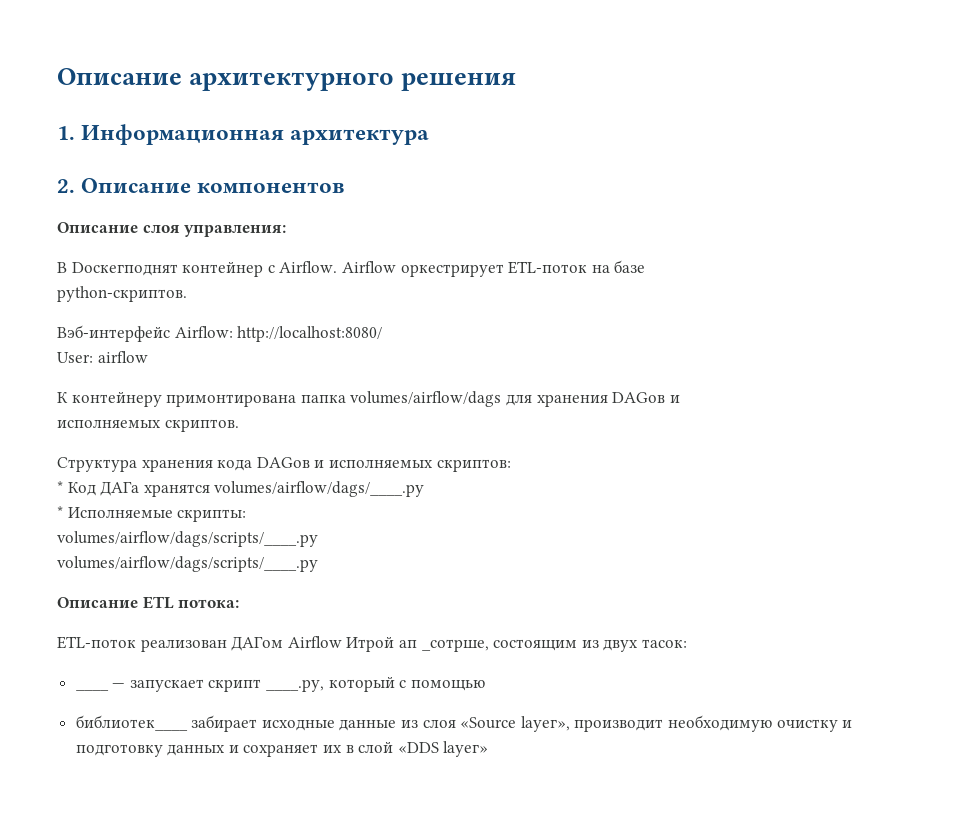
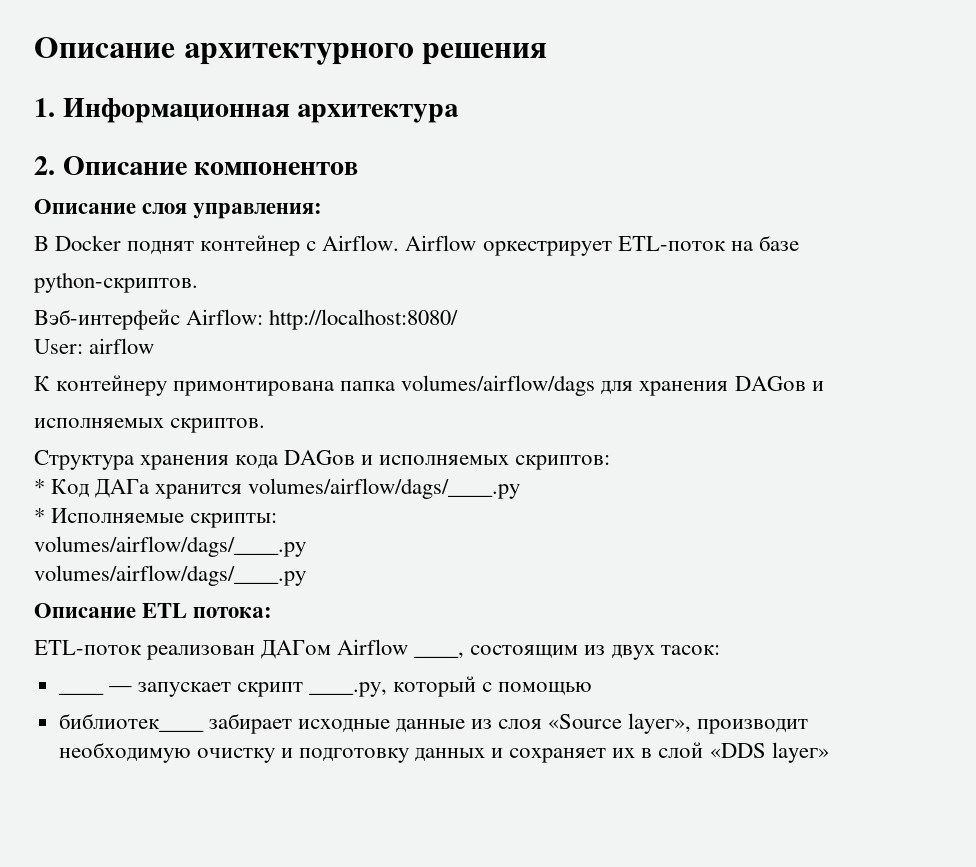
[71,262,178,276] Dоскегподнят -> [55,235,195,255] Docker поднят
[143,484,210,497] хранятся -> [155,484,243,499] хранится
[57,531,318,547] [57,556,318,572] volumes/airflow/dags/scripts/____.ру // volumes/airflow/dags/scripts/____.ру -> [34,536,306,557] [34,565,306,586] volumes/airflow/dags/____.ру // volumes/airflow/dags/____.ру
[346,636,489,652] Итрой ап _сотрше, -> [414,652,465,659] ____,

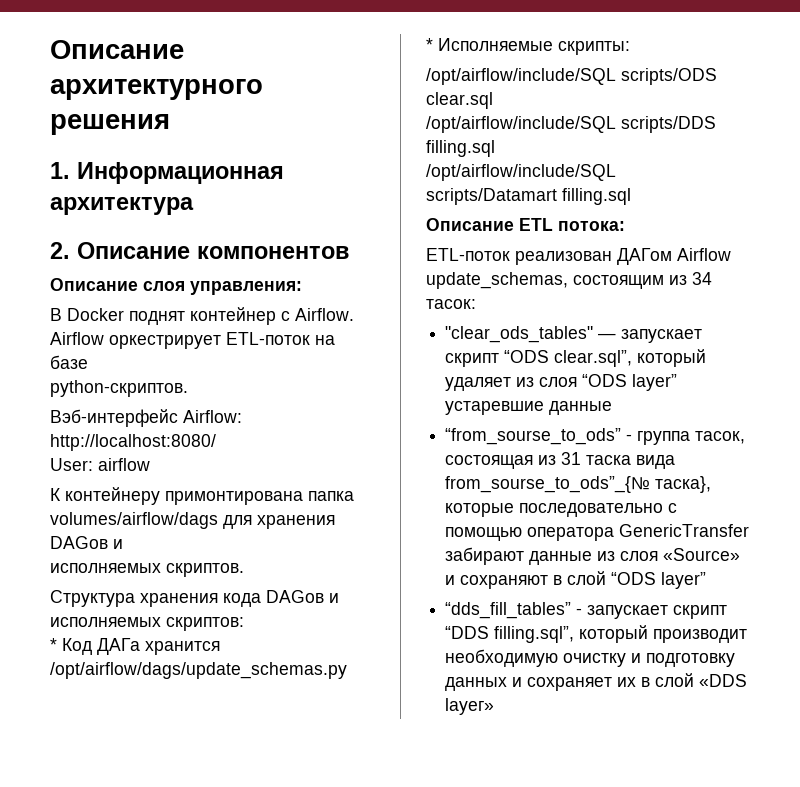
[248,478,521,499] volumes/airflow/dags/____.ру -> [50,662,347,679] /opt/airflow/dags/update_schemas.ру
[34,536,306,557] [34,565,306,586] volumes/airflow/dags/____.ру // volumes/airflow/dags/____.ру -> [426,68,717,85] [426,92,493,109] [426,116,716,133] [426,140,495,157] [426,164,616,181] [426,188,631,205] /opt/airflow/include/SQL scripts/ODS clear.sql // /opt/airflow/include/SQL scripts/DDS filling.sql // /opt/airflow/include/SQL scripts/Datamart filling.sql
[414,652,465,659] ____, -> [426,272,568,289] update_schemas,
[611,645,655,660] двух -> [692,272,712,285] 34
[58,692,104,695] ____ -> [445,326,594,343] "clear_ods_tables"
[309,676,593,697] [58,713,692,734] ____.ру, который с помощью // библиотек____ забирает исходные данные из слоя «Source lауег», -> [504,349,707,367] [445,374,678,391] [445,401,613,415] [445,428,746,445] [445,452,676,469] [445,476,712,493] [445,503,678,517] [445,524,750,541] [445,547,741,565] [445,571,707,589] [445,602,728,619] [445,625,649,643] “ODS clear.sql”, который удаляет из слоя “ODS layer” устаревшие данные // “from_sourse_to_ods” - группа тасок, состоящая из 31 таска вида from_sourse_to_ods”_{№ таска}, которые последовательно с помощью оператора GenericTransfer забирают данные из слоя «Source» и сохраняют в слой “ODS layer” // “dds_fill_tables” - запускает скрипт “DDS filling.sql”, который

